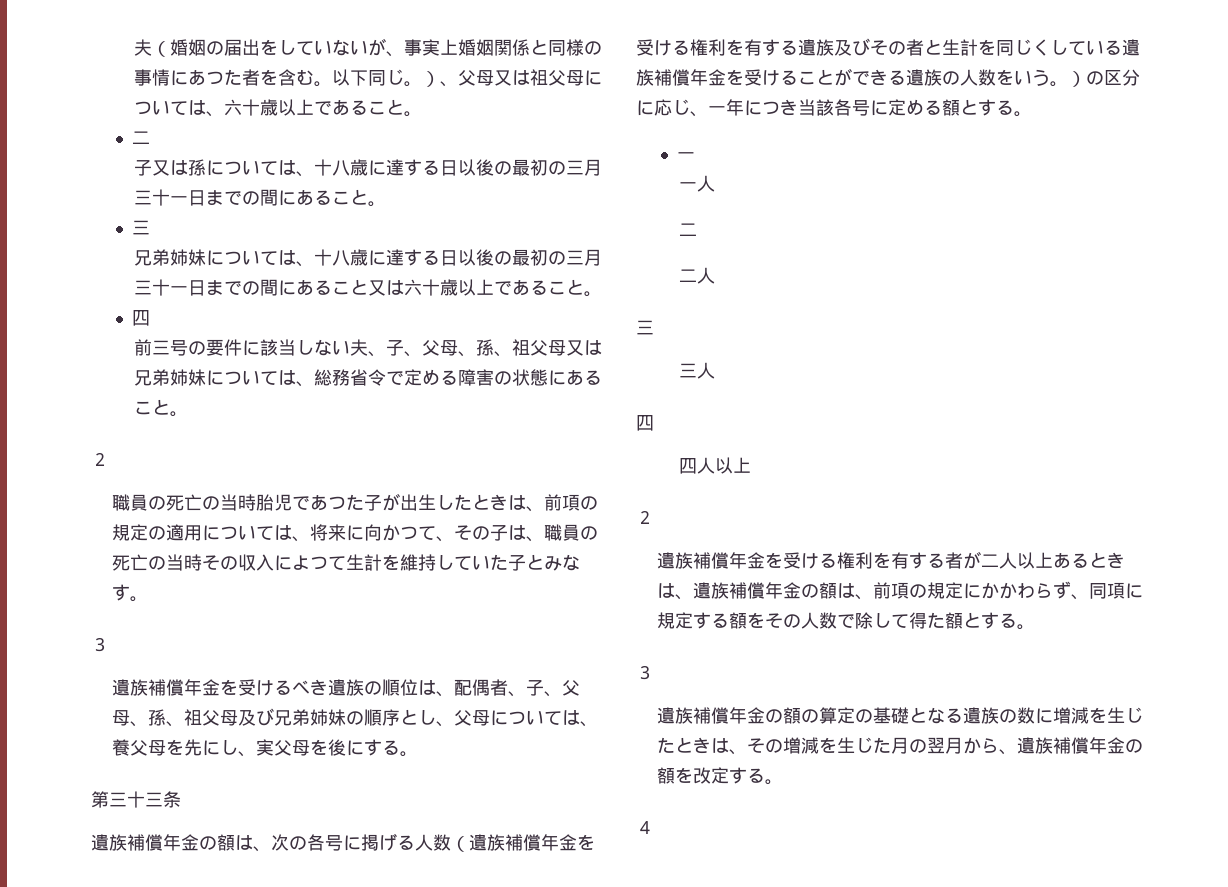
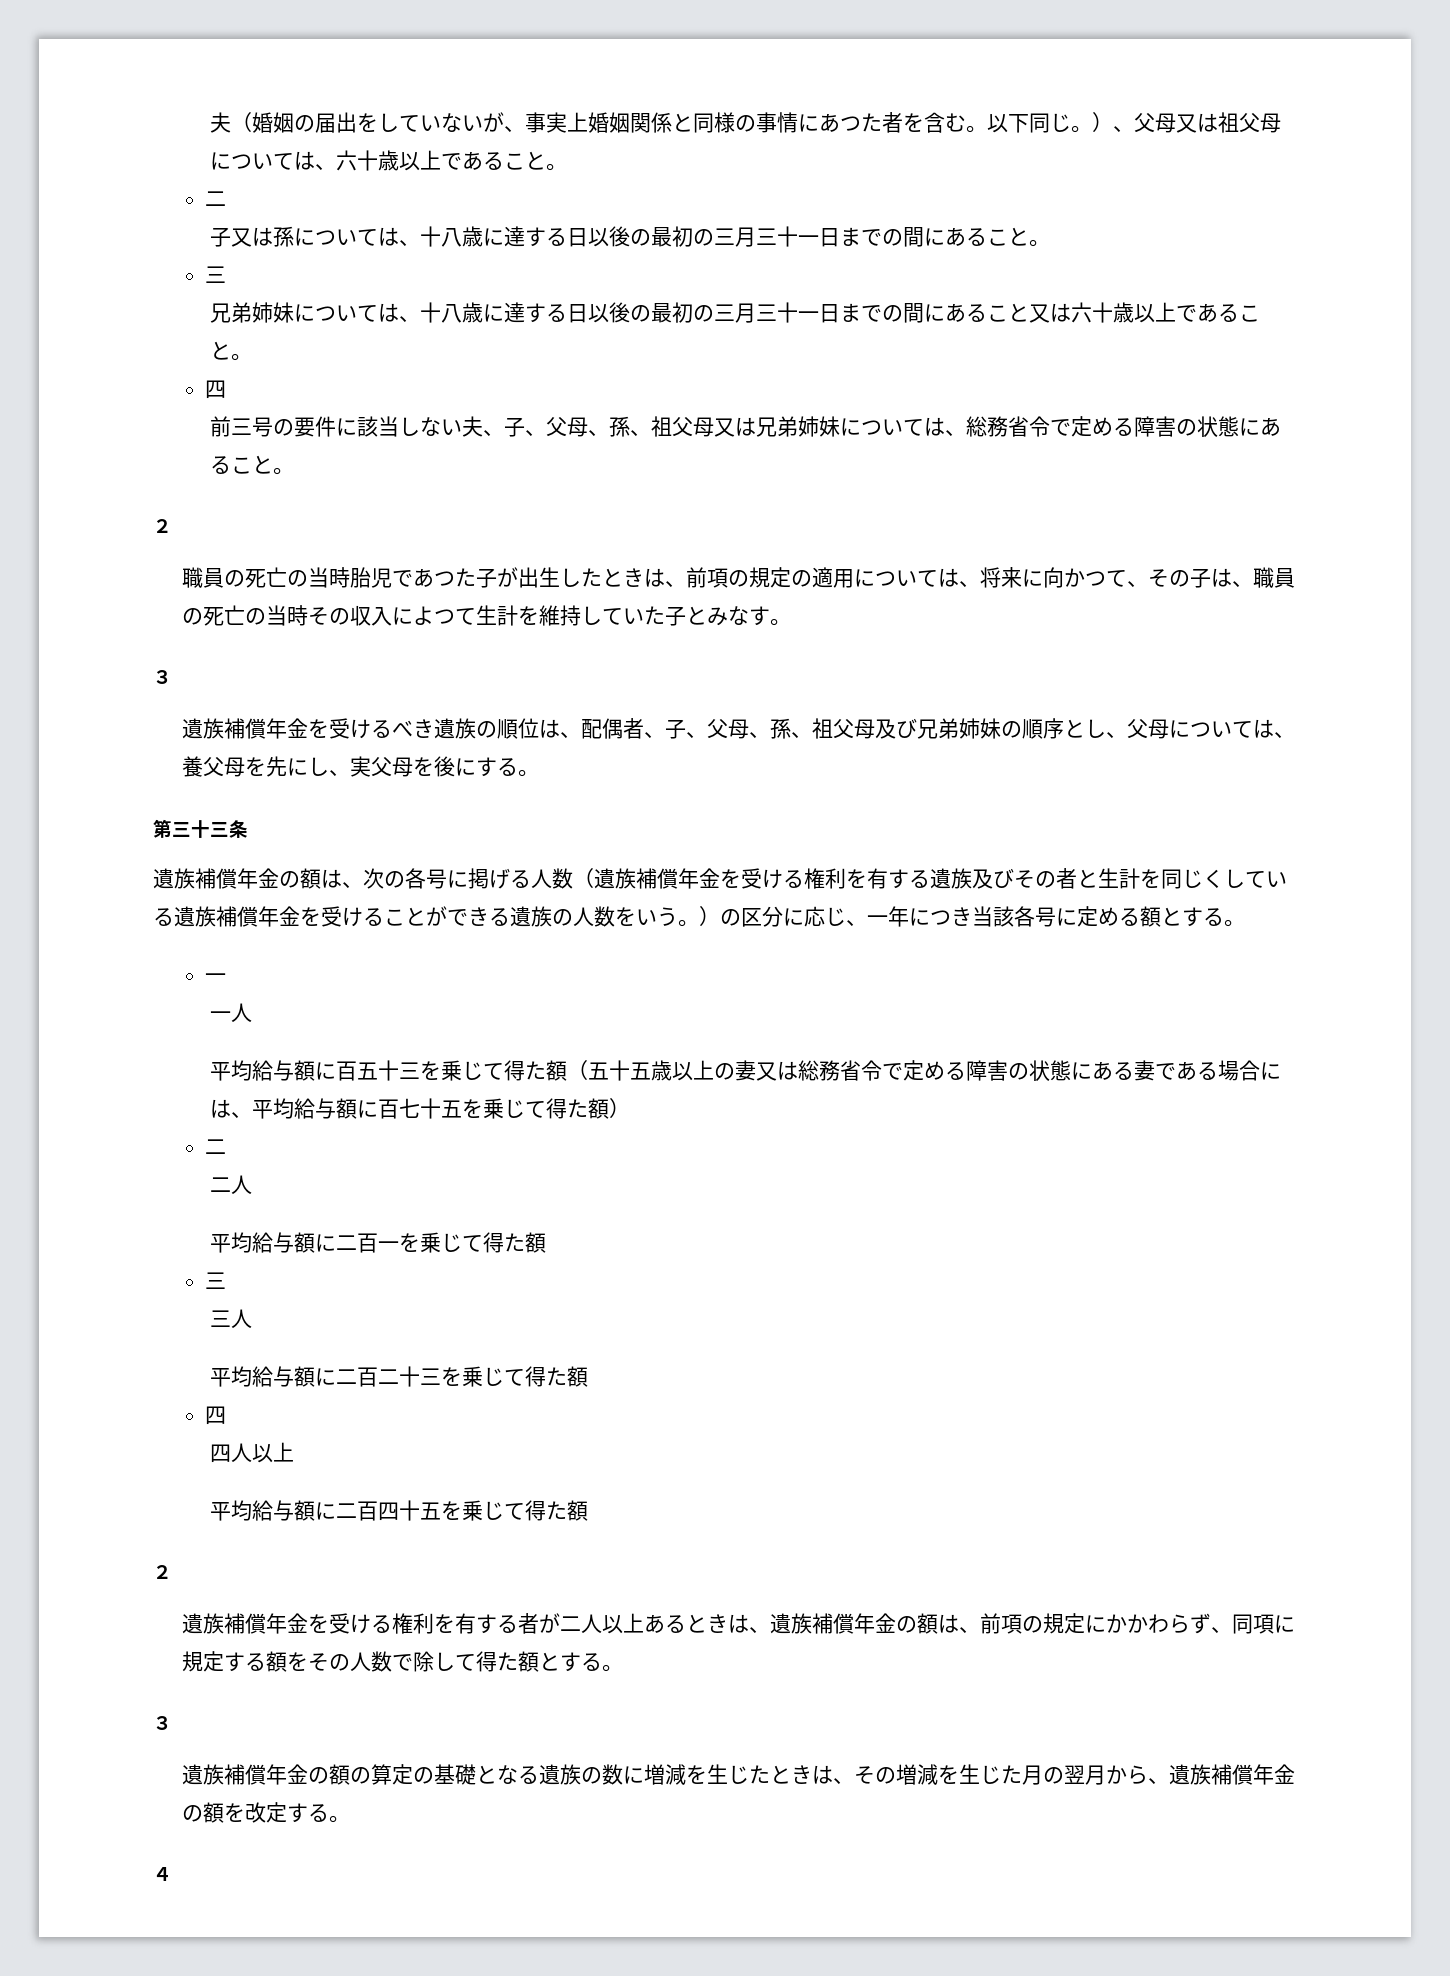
[678,223,697,236] [678,267,715,284] [636,320,654,335] [678,362,715,379] [636,415,654,431] [678,457,751,474] 二 // 二人 // 三 // 三人 // 四 // 四人以上 -> [210,1060,1282,1081] [210,1098,631,1119] [204,1139,226,1154] [210,1175,253,1194] [210,1232,547,1253] [204,1272,226,1289] [210,1309,253,1328] [210,1366,589,1387] [204,1406,226,1425] [210,1442,295,1463] [210,1500,589,1521] 平均給与額に百五十三を乗じて得た額（五十五歳以上の妻又は総務省令で定める障害の状態にある妻である場合には、平均給与額に百七十五を乗じて得た額） // 二 // 二人 // 平均給与額に二百一を乗じて得た額 // 三 // 三人 // 平均給与額に二百二十三を乗じて得た額 // 四 // 四人以上 // 平均給与額に二百四十五を乗じて得た額

